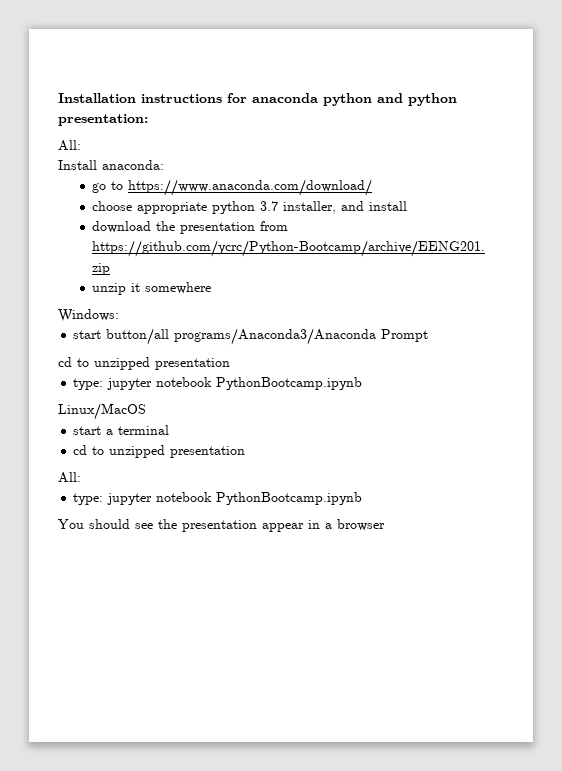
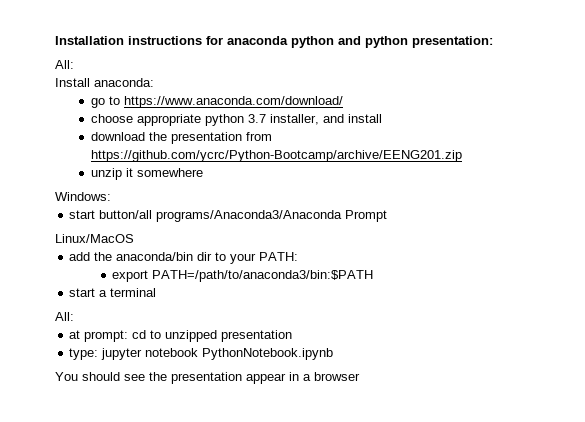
(429, 335) none -> [55,234,134,243] [69,252,299,264] [112,270,374,282] [69,288,157,297] [55,312,74,321] [69,330,129,342] Linux/MacOS // add the anaconda/bin dir to your PATH: // export PATH=/path/to/anaconda3/bin:$PATH // start a terminal // All: // at prompt:
[216,377,363,390] [58,403,146,420] [73,425,170,435] [73,445,246,458] [58,472,81,483] [73,492,363,505] PythonBootcamp.ipynb // Linux/MacOS // start a terminal // cd to unzipped presentation // All: // type: jupyter notebook PythonBootcamp.ipynb -> [202,348,334,360] PythonNotebook.ipynb

